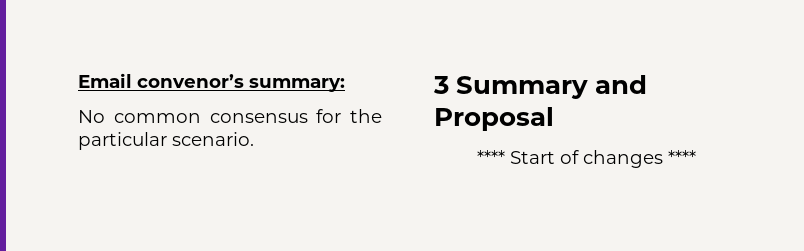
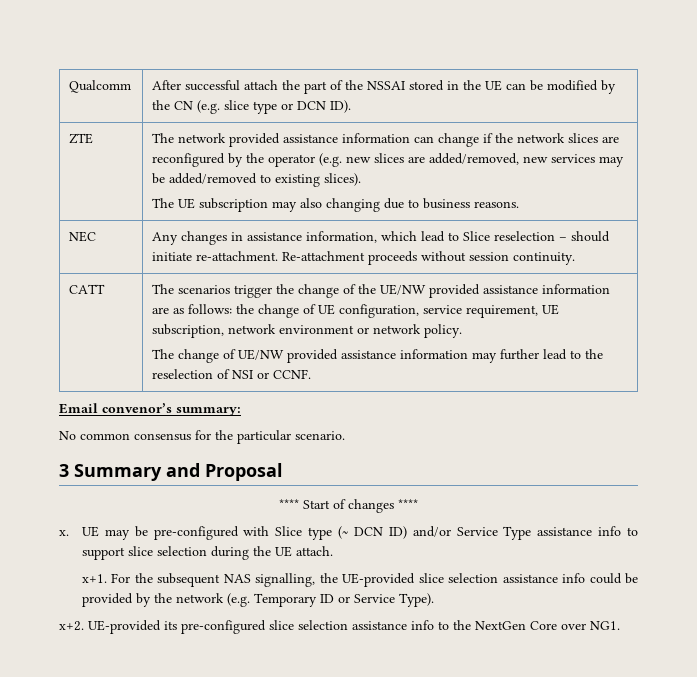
(78, 80) none -> [69,80,132,93] [152,80,617,94] [152,100,352,114] [69,133,94,144] [152,133,620,147] [152,153,625,167] [152,173,362,187] [152,198,520,212] [69,231,97,242] [152,231,611,245] [152,251,576,265] [69,284,106,294] [152,284,611,298] [152,304,560,318] [152,324,463,338] [152,349,604,363] [152,369,312,379] Qualcomm | After successful attach the part of the NSSAI stored in the UE can be modified by the CN (e.g. slice type or DCN ID). // ZTE | The network provided assistance information can change if the network slices are reconfigured by the operator (e.g. new slices are added/removed, new services may be added/removed to existing slices). // The UE subscription may also changing due to business reasons. // NEC | Any changes in assistance information, which lead to Slice reselection – should initiate re-attachment. Re-attachment proceeds without session continuity. // CATT | The scenarios trigger the change of the UE/NW provided assistance information are as follows: the change of UE configuration, service requirement, UE subscription, network environment or network policy. // The change of UE/NW provided assistance information may further lead to the reselection of NSI or CCNF. //
(696, 157) none -> [59,526,639,540] [81,546,333,560] [81,573,638,587] [81,593,434,607] [59,620,620,634] // x. UE may be pre-configured with Slice type (~ DCN ID) and/or Service Type assistance info to support slice selection during the UE attach. // x+1. For the subsequent NAS signalling, the UE-provided slice selection assistance info could be provided by the network (e.g. Temporary ID or Service Type). // x+2. UE-provided its pre-configured slice selection assistance info to the NextGen Core over NG1.

